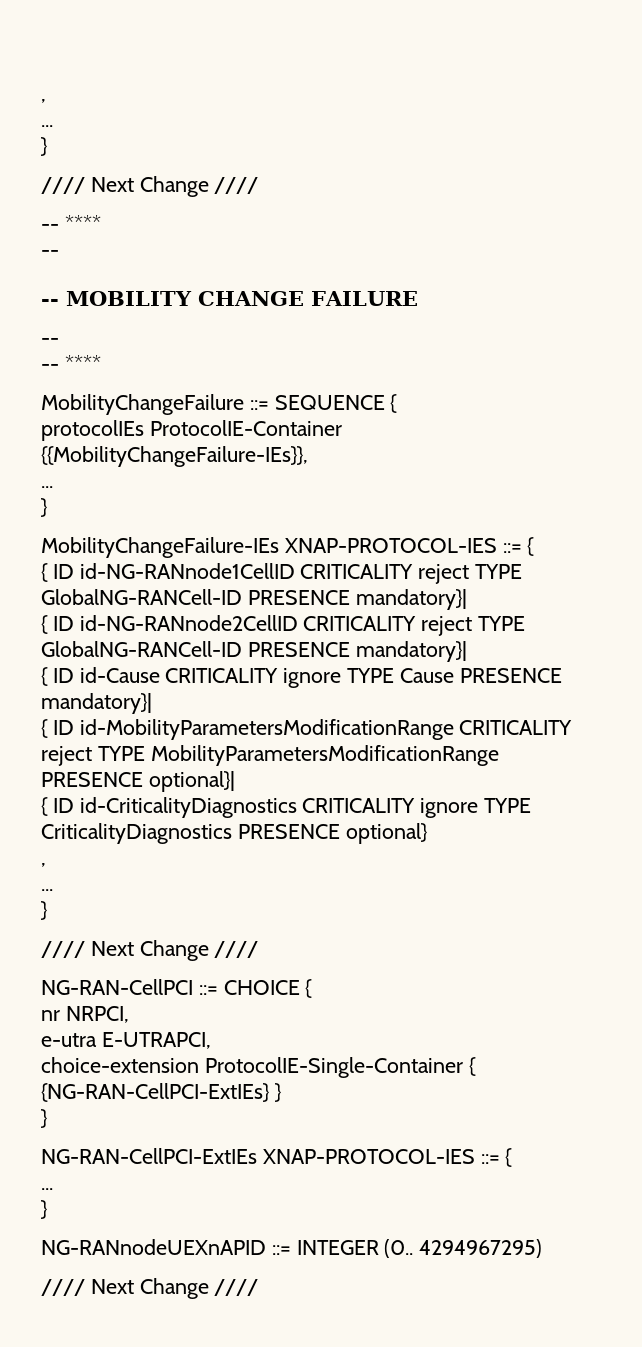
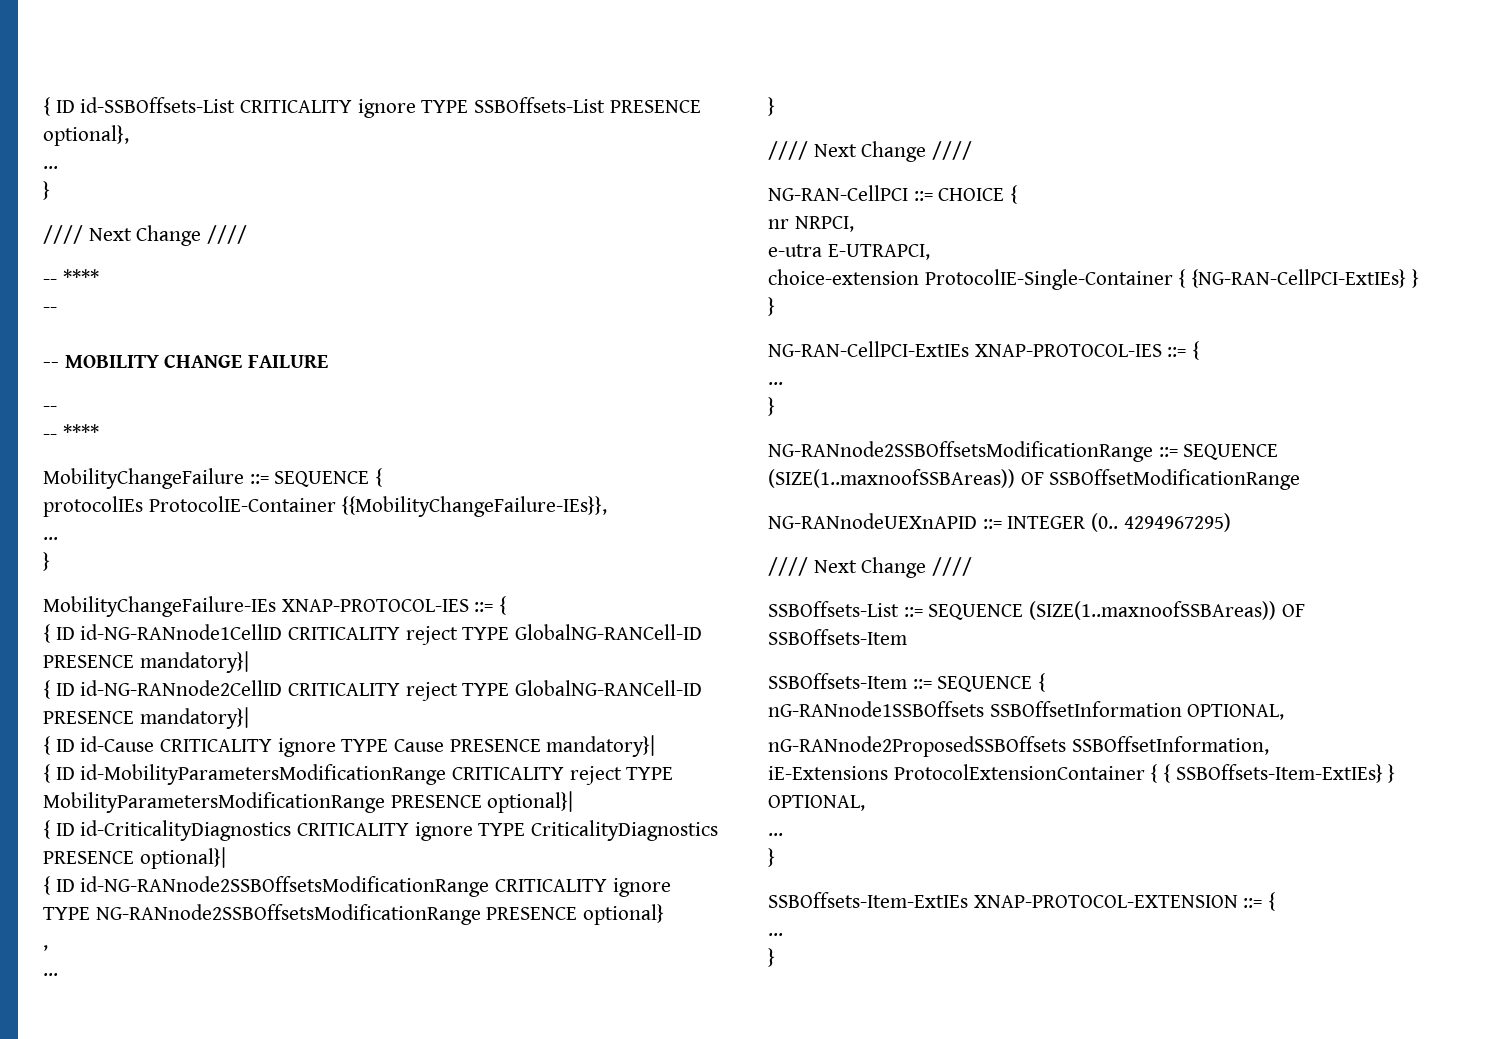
[41,99,46,103] , -> [43,97,701,118] [43,125,129,146] { ID id-SSBOffsets-List CRITICALITY ignore TYPE SSBOffsets-List PRESENCE optional},
(340, 831) none -> [139,847,226,869] [43,876,671,897] [43,904,578,925] optional}| // { ID id-NG-RANnode2SSBOffsetsModificationRange CRITICALITY ignore TYPE NG-RANnode2SSBOffsetsModificationRange PRESENCE
(48, 1209) none -> [768,441,1279,462] [768,469,1301,490] // NG-RANnode2SSBOffsetsModificationRange ::= SEQUENCE (SIZE(1..maxnoofSSBAreas)) OF SSBOffsetModificationRange
(259, 1287) none -> [768,601,1305,620] [768,629,907,645] [768,673,1046,692] [768,701,1285,720] [768,736,1269,757] [768,764,1396,783] [768,795,865,811] [768,833,783,836] [768,848,775,867] [768,892,1276,911] [768,933,783,936] [768,948,775,967] // SSBOffsets-List ::= SEQUENCE (SIZE(1..maxnoofSSBAreas)) OF SSBOffsets-Item // SSBOffsets-Item ::= SEQUENCE { // nG-RANnode1SSBOffsets SSBOffsetInformation OPTIONAL, // nG-RANnode2ProposedSSBOffsets SSBOffsetInformation, // iE-Extensions ProtocolExtensionContainer { { SSBOffsets-Item-ExtIEs} } OPTIONAL, // ... // } // SSBOffsets-Item-ExtIEs XNAP-PROTOCOL-EXTENSION ::= { // ... // }

